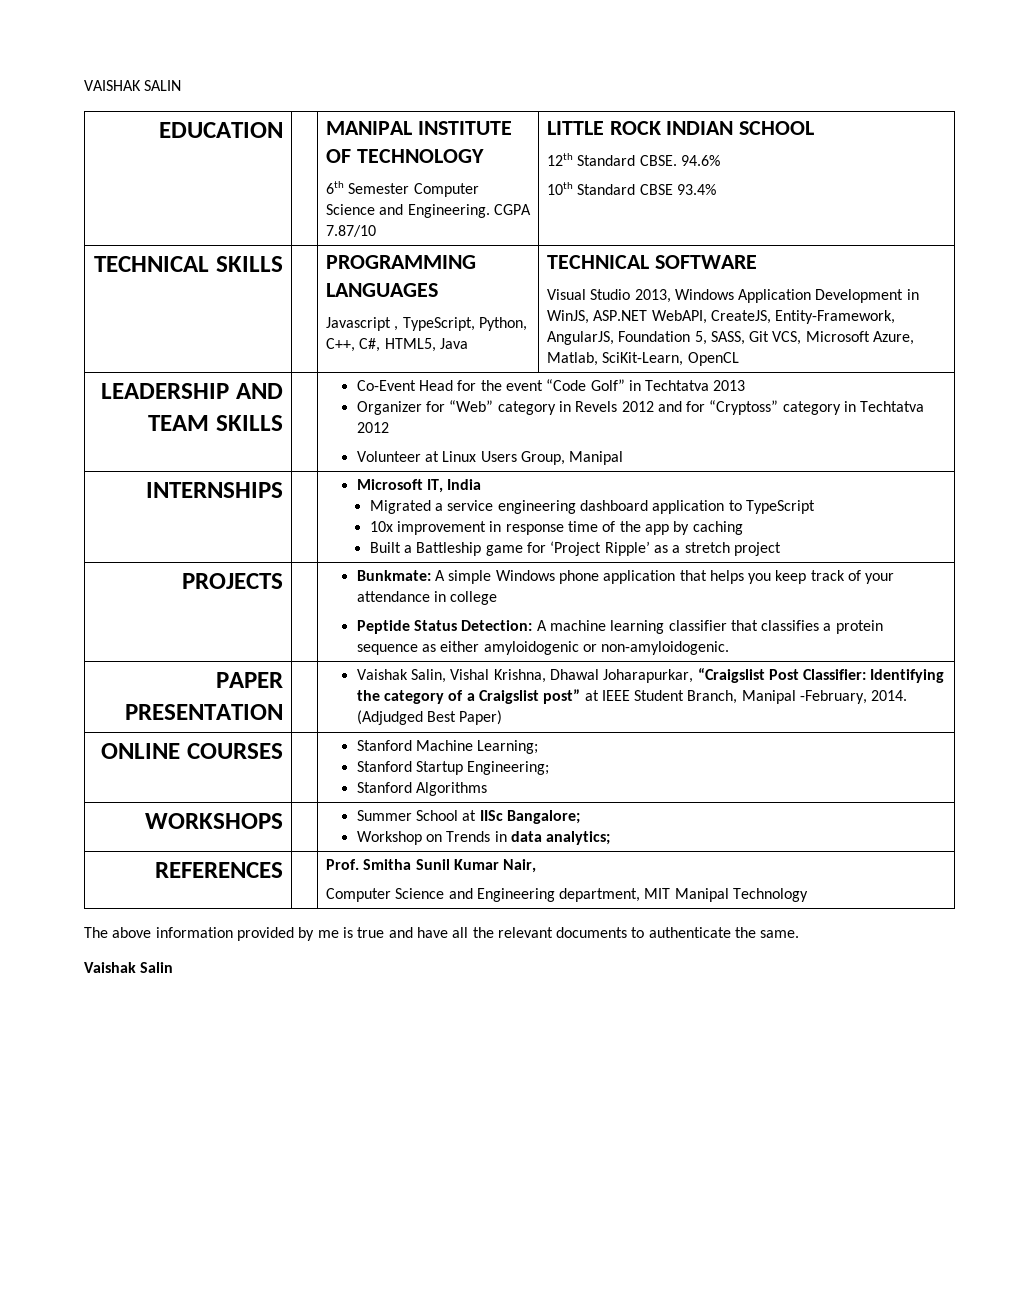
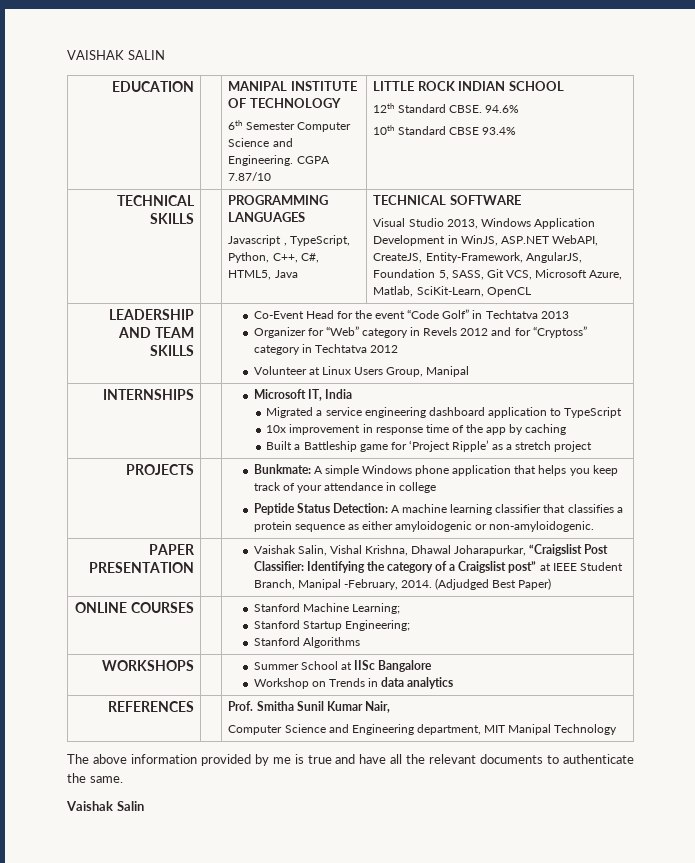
[506,810,580,824] Bangalore; -> [378,660,433,672] Bangalore
[546,831,611,845] analytics; -> [407,677,454,689] analytics

